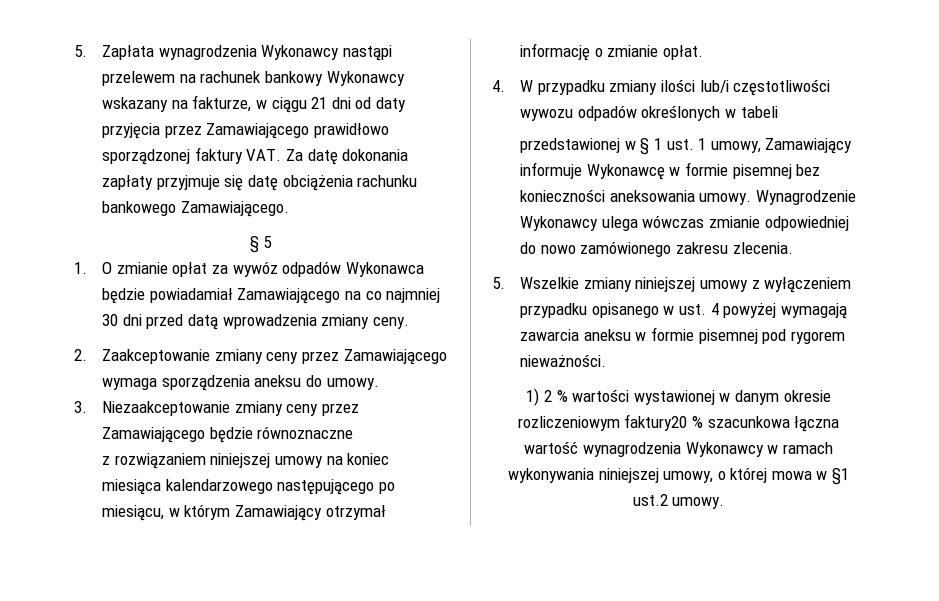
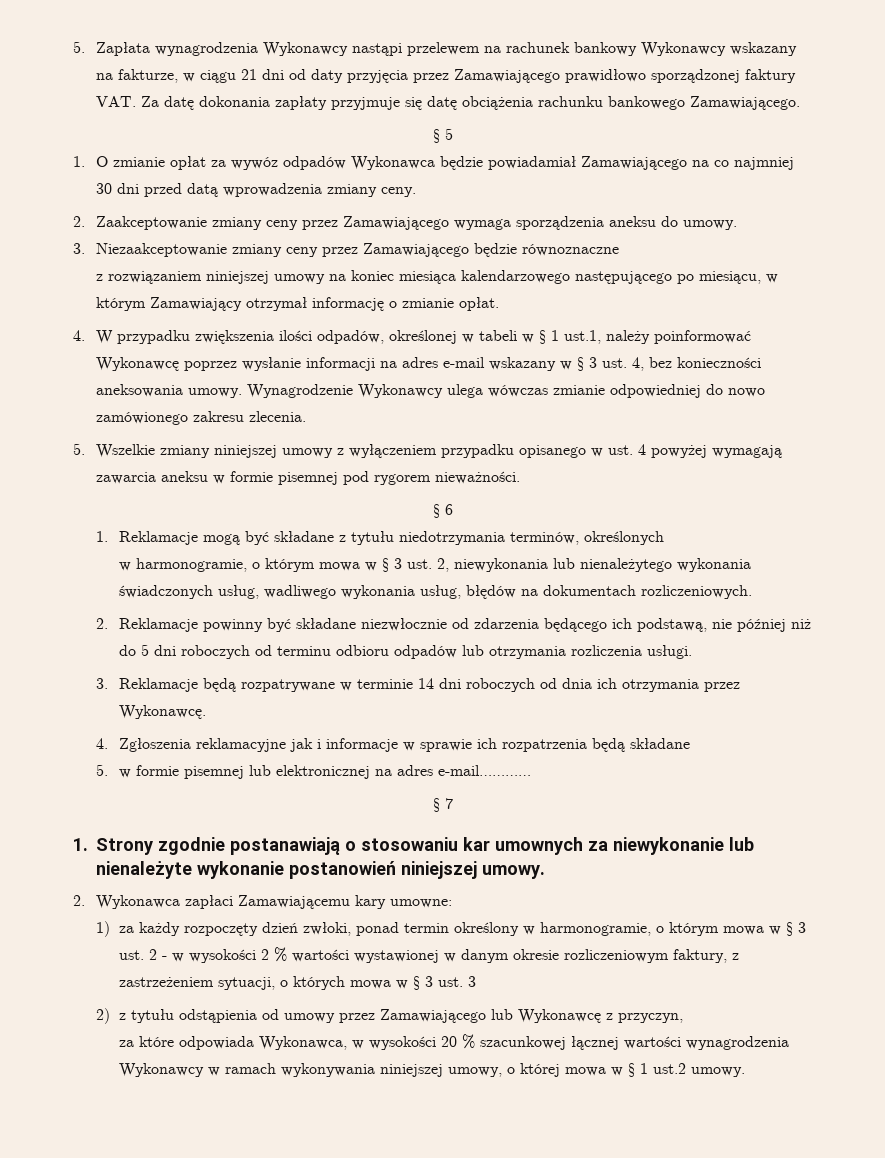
[609,79,831,96] [520,105,721,121] zmiany ilości lub/i częstotliwości wywozu odpadów określonych -> [195,330,458,344] zwiększenia ilości odpadów, określonej
[520,138,853,155] [520,162,792,180] // przedstawionej w § 1 ust. 1 umowy, Zamawiający informuje Wykonawcę w formie pisemnej -> [522,330,752,344] [96,357,645,371] w § 1 ust.1, należy poinformować Wykonawcę poprzez wysłanie informacji na adres e-mail wskazany w § 3 ust. 4,
[526,388,540,406] 1) -> [432,504,453,518] [96,531,665,545] [119,558,752,572] [119,585,753,599] [96,618,812,632] [119,644,693,659] [96,678,741,692] [119,705,207,719] [96,738,691,752] [96,764,532,779] [432,798,453,812] [73,837,755,855] [96,861,546,879] [73,895,453,909] [96,921,807,937] [119,949,257,963] § 6 // 1. Reklamacje mogą być składane z tytułu niedotrzymania terminów, określonych // w harmonogramie, o którym mowa w § 3 ust. 2, niewykonania lub nienależytego wykonania świadczonych usług, wadliwego wykonania usług, błędów na dokumentach rozliczeniowych. // 2. Reklamacje powinny być składane niezwłocznie od zdarzenia będącego ich podstawą, nie później niż do 5 dni roboczych od terminu odbioru odpadów lub otrzymania rozliczenia usługi. // 3. Reklamacje będą rozpatrywane w terminie 14 dni roboczych od dnia ich otrzymania przez Wykonawcę. // 4. Zgłoszenia reklamacyjne jak i informacje w sprawie ich rozpatrzenia będą składane // 5. w formie pisemnej lub elektronicznej na adres e-mail………… // § 7 // 1. Strony zgodnie postanawiają o stosowaniu kar umownych za niewykonanie lub nienależyte wykonanie postanowień niniejszej umowy. // 2. Wykonawca zapłaci Zamawiającemu kary umowne: // 1) za każdy rozpoczęty dzień zwłoki, ponad termin określony w harmonogramie, o którym mowa w § 3 ust. 2 - w wysokości
[624,414,840,432] [524,441,579,454] faktury20 % szacunkowa łączna wartość -> [673,949,740,963] [119,976,477,990] [96,1008,684,1024] [119,1034,682,1050] faktury, z zastrzeżeniem sytuacji, o których mowa w § 3 ust. 3 // 2) z tytułu odstąpienia od umowy przez Zamawiającego lub Wykonawcę z przyczyn, // za które odpowiada Wykonawca, w wysokości 20 % szacunkowej łącznej wartości
[832,468,850,485] §1 -> [628,1063,649,1077] § 1

